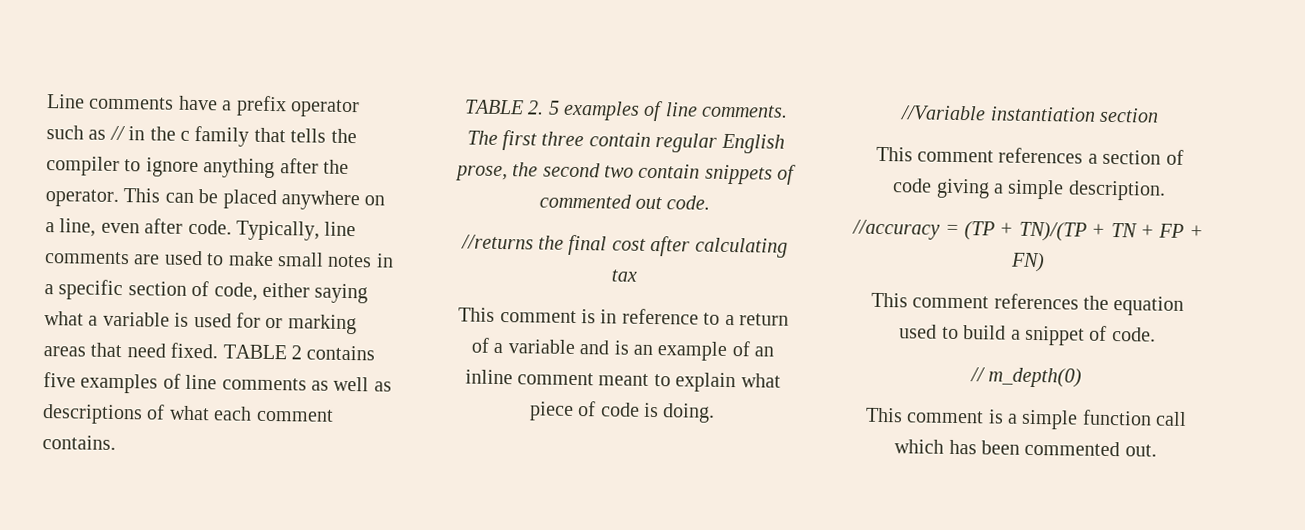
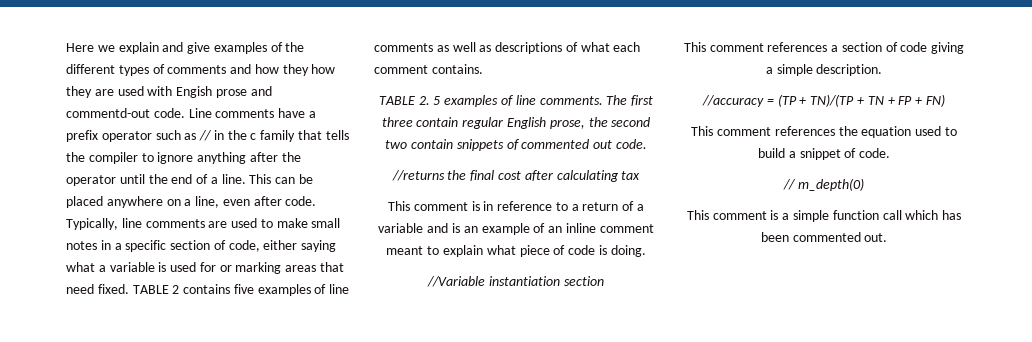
(47, 101) none -> [66,42,305,54] [66,64,336,76] [66,86,272,98] [66,108,185,118] Here we explain and give examples of the different types of comments and how they how they are used with Engish prose and commentd-out code.
[45,189,119,208] operator. -> [66,174,246,186] operator until the end of a line.

